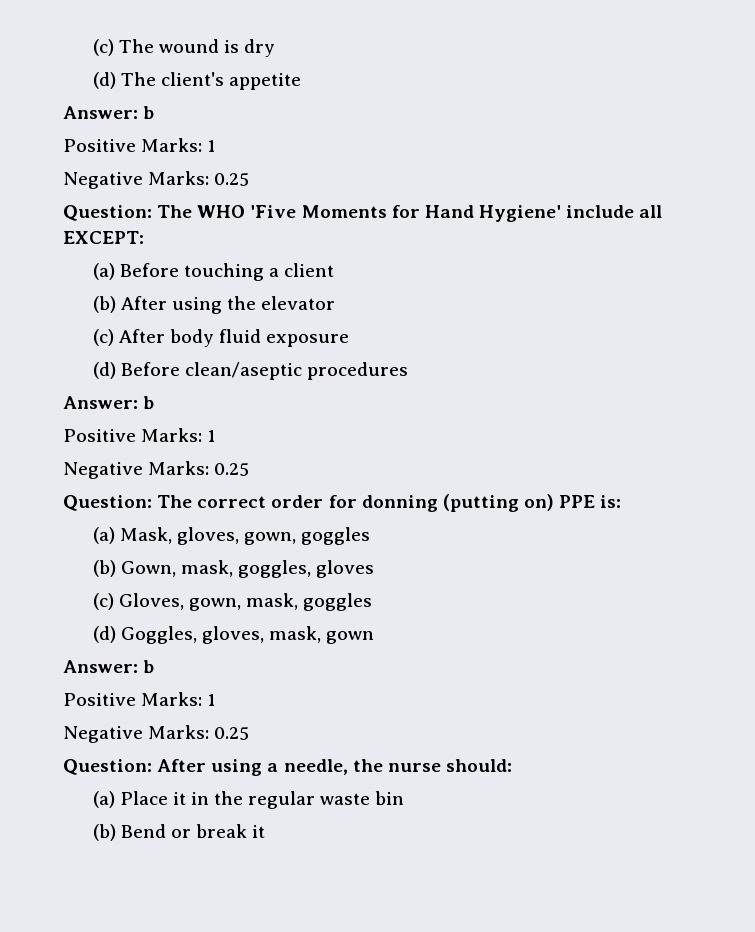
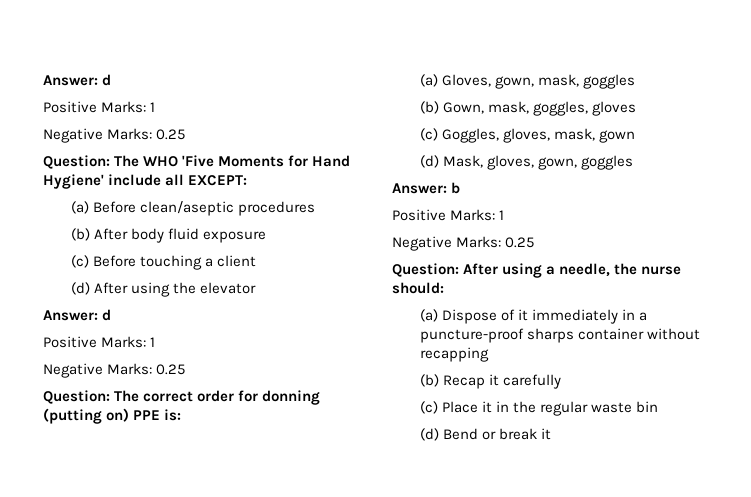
[92,39,276,57] [92,72,301,90] [63,106,155,119] (c) The wound is dry // (d) The client's appetite // Answer: b -> [43,74,112,86] Answer: d
(179, 270) none -> [140,201,316,216] [71,228,267,243] [71,255,137,268] clean/aseptic procedures // (b) After body fluid exposure // (c) Before
[92,296,116,313] (b) -> [71,282,91,295] (d)
[92,329,350,347] [92,362,408,380] [63,396,155,409] // (c) After body fluid exposure // (d) Before clean/aseptic procedures // Answer: b -> [43,309,112,321] // Answer: d
[119,527,296,545] Mask, gloves, gown, -> [442,74,580,89] Gloves, gown, mask,
[118,593,373,611] [92,626,116,643] Gloves, gown, mask, goggles // (d) -> (439, 134) none
(375, 637) none -> [420,155,634,170] // (d) Mask, gloves, gown, goggles
(115, 799) none -> [442,309,648,324] [420,328,701,343] [420,347,490,362] [420,374,562,389] [420,401,439,414] Dispose of it immediately in a puncture-proof sharps container without recapping // (b) Recap it carefully // (c)
[92,824,116,841] (b) -> [420,428,440,441] (d)

